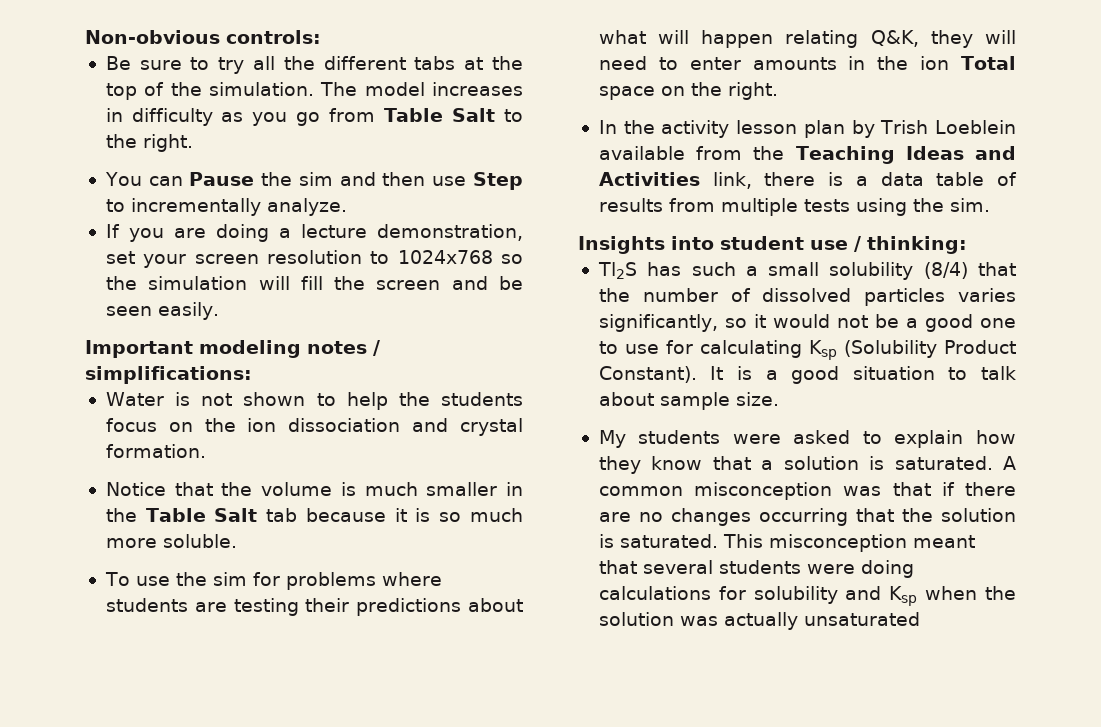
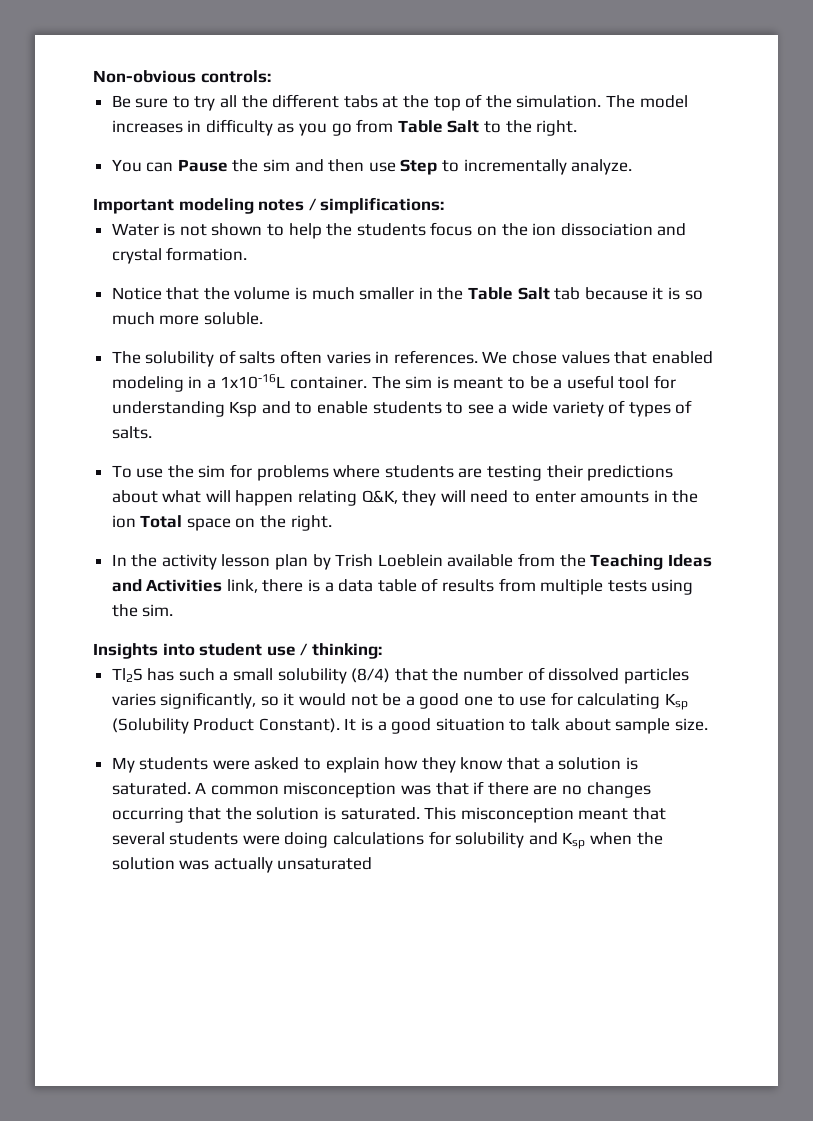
[105,224,523,242] [105,250,524,268] [105,276,523,290] [105,302,219,320] // If you are doing a lecture demonstration, set your screen resolution to 1024x768 so the simulation will fill the screen and be seen easily. -> (633, 167) none
(237, 541) none -> [111,350,713,367] [111,374,676,392] [111,400,693,417] [111,426,152,439] // The solubility of salts often varies in references. We chose values that enabled modeling in a 1x10-16L container. The sim is meant to be a useful tool for understanding Ksp and to enable students to see a wide variety of types of salts.

